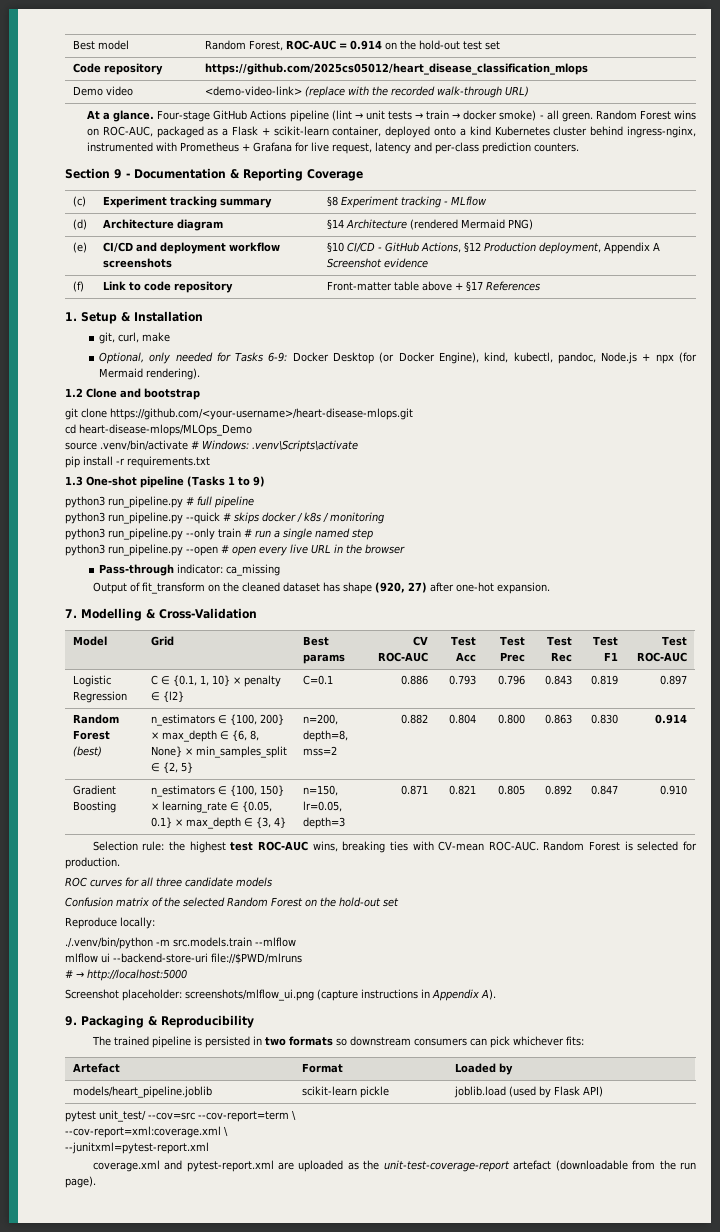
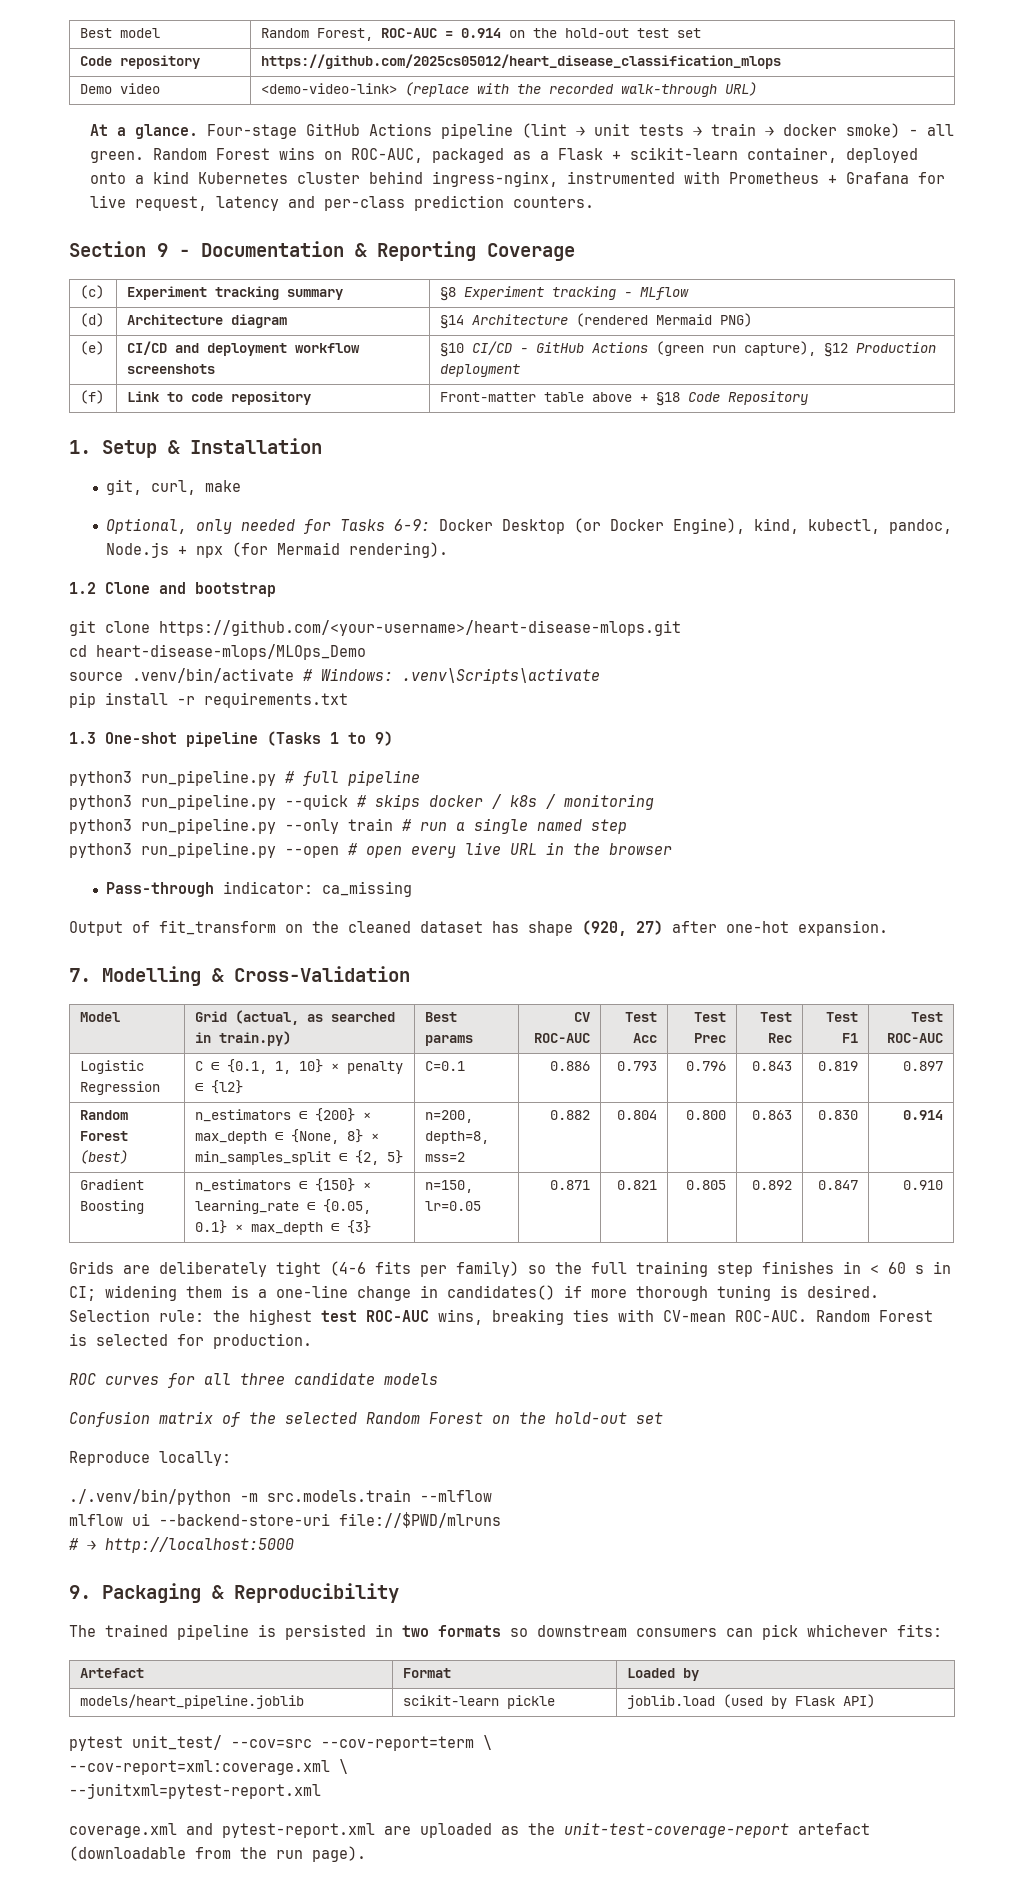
[420,242,660,254] [326,258,428,268] Actions, §12 Production deployment, Appendix A Screenshot evidence -> [592,341,937,357] [440,364,521,377] Actions (green run capture), §12 Production deployment
[465,281,540,292] §17 References -> [656,391,809,406] §18 Code Repository
(174, 641) none -> [235,1010,396,1025] [195,1031,292,1046] (actual, as searched in train.py)
[229,714,284,725] [150,730,259,742] [150,746,182,757] {100, 200} × max_depth ∈ {6, 8, None} -> [315,1108,372,1122] [195,1129,364,1144] {200} × max_depth ∈ {None, 8}
[229,785,284,796] {100, 150} -> [315,1178,356,1192] {150}
[255,817,286,828] {3, 4} -> [347,1220,372,1234] {3}
[302,801,342,812] [302,817,345,829] lr=0.05, depth=3 -> [425,1201,482,1211] lr=0.05
(688, 790) none -> [69,1261,951,1277] [69,1285,879,1301] Grids are deliberately tight (4-6 fits per family) so the full training step finishes in < 60 s in CI; widening them is a one-line change in candidates() if more thorough tuning is desired.
[65,989,496,1001] // Screenshot placeholder: screenshots/mlflow_ui.png (capture instructions in Appendix A). -> (294, 1545) none

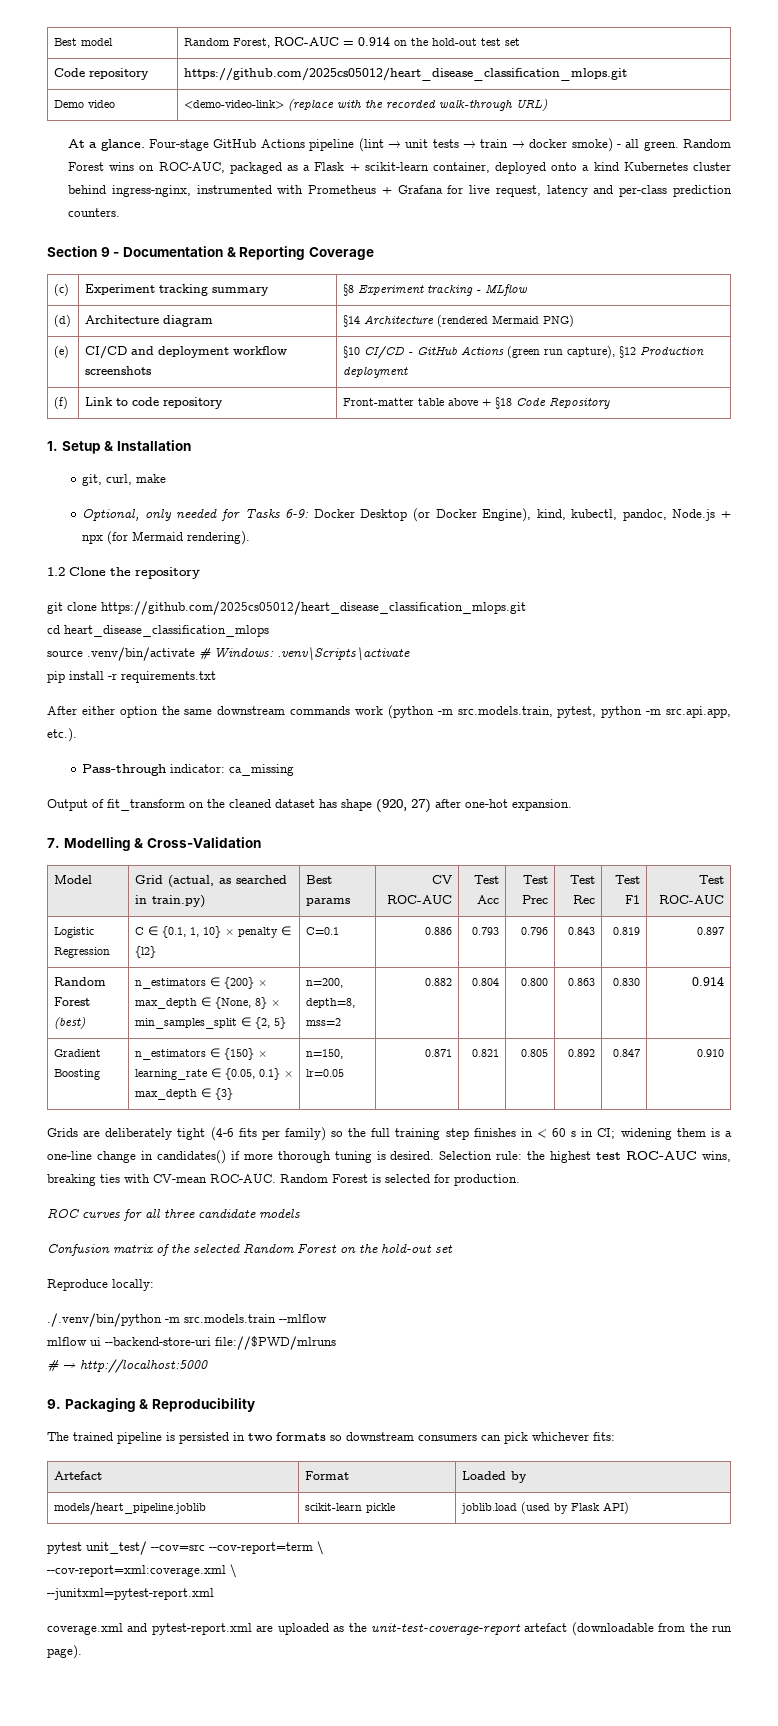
[261,54,782,69] https://github.com/2025cs05012/heart_disease_classification_mlops -> [183,68,627,81] https://github.com/2025cs05012/heart_disease_classification_mlops.git
[159,582,276,597] and bootstrap -> [110,567,200,579] the repository
[159,620,681,636] https://github.com/<your-username>/heart-disease-mlops.git -> [101,601,526,615] https://github.com/2025cs05012/heart_disease_classification_mlops.git
[96,644,366,660] heart-disease-mlops/MLOps_Demo -> [64,625,269,637] heart_disease_classification_mlops
[69,731,393,747] [69,770,420,786] [69,794,654,810] [69,818,627,834] [69,842,672,858] 1.3 One-shot pipeline (Tasks 1 to 9) // python3 run_pipeline.py # full pipeline // python3 run_pipeline.py --quick # skips docker / k8s / monitoring // python3 run_pipeline.py --only train # run a single named step // python3 run_pipeline.py --open # open every live URL in the browser -> [47,705,731,719] [47,728,77,742] After either option the same downstream commands work (python -m src.models.train, pytest, python -m src.api.app, etc.).

